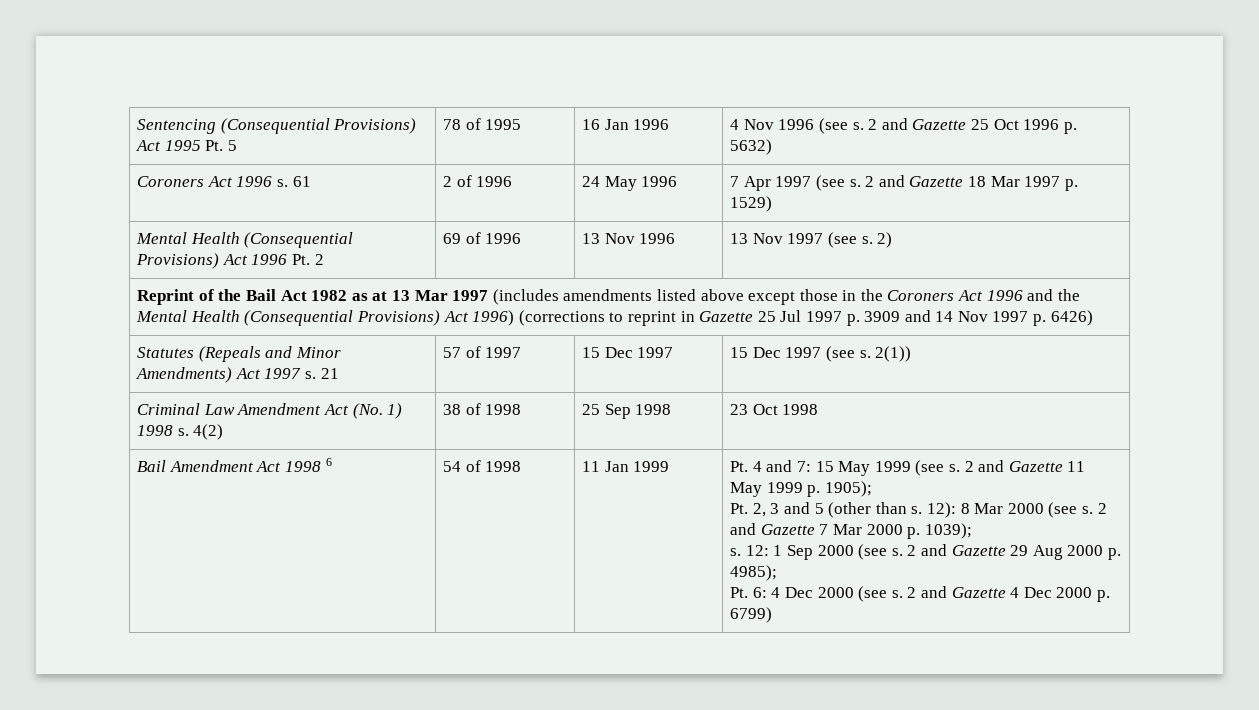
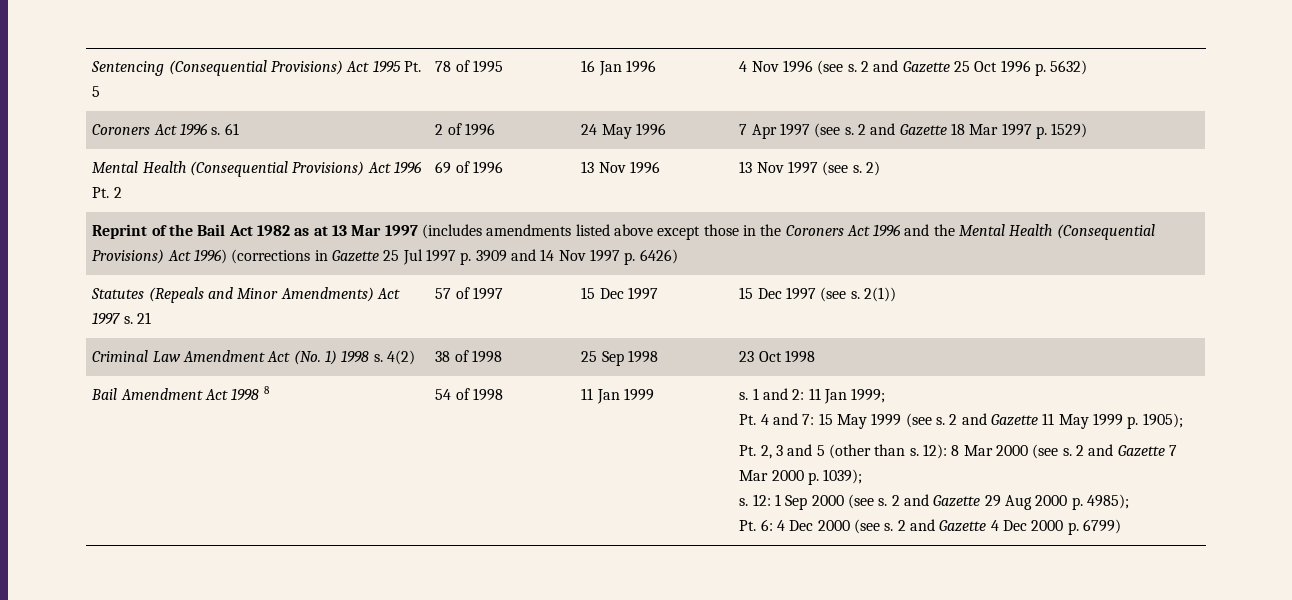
[609,311,676,326] to reprint -> (311, 256) none
[325,458,332,466] 6 -> [263,386,270,394] 8
(670, 466) none -> [739,388,886,404] s. 1 and 2: 11 Jan 1999; //

